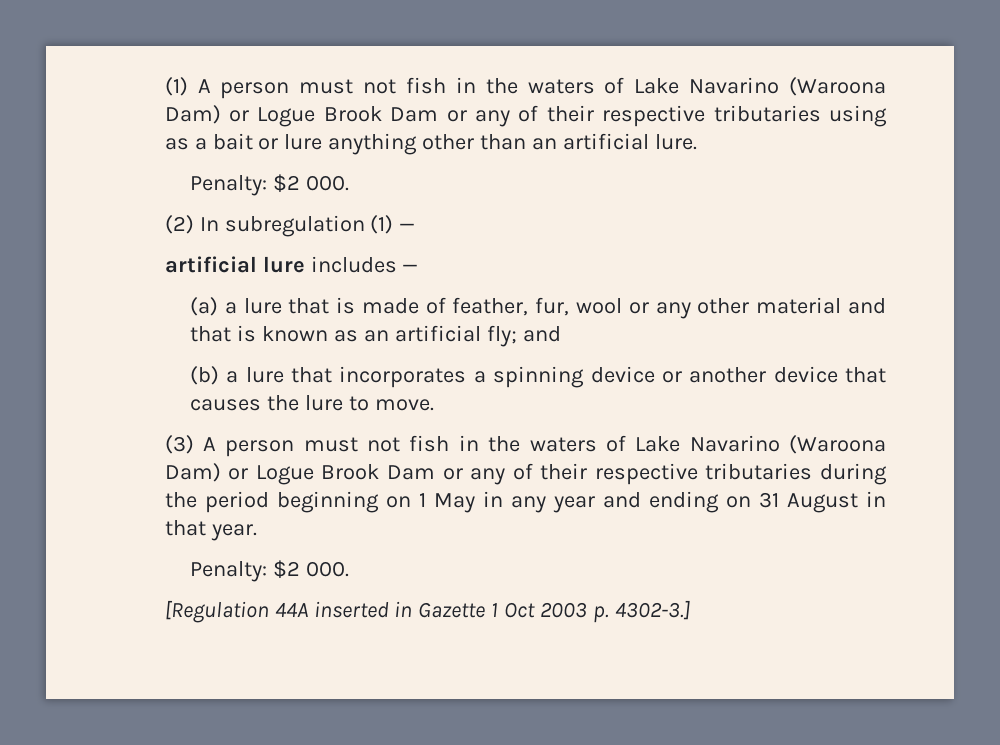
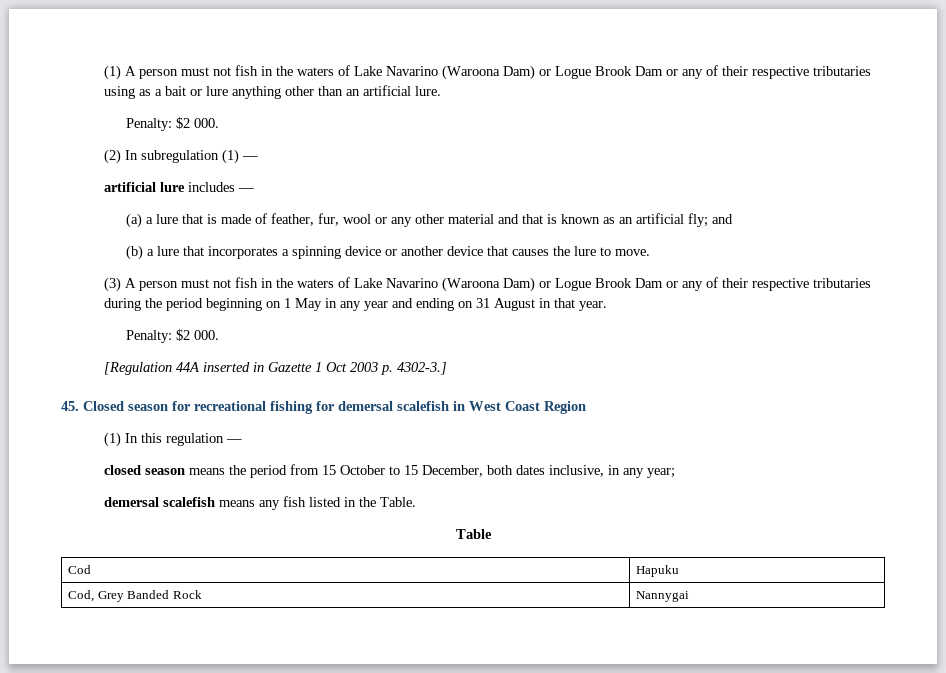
(691, 610) none -> [61,401,586,414] [104,432,243,447] [104,464,676,478] [104,496,417,510] [455,529,492,539] [68,565,92,574] [636,565,680,577] [68,590,202,602] [636,591,690,602] // 45. Closed season for recreational fishing for demersal scalefish in West Coast Region // (1) In this regulation — // closed season means the period from 15 October to 15 December, both dates inclusive, in any year; // demersal scalefish means any fish listed in the Table. // Table // Cod | Hapuku // Cod, Grey Banded Rock | Nannygai

